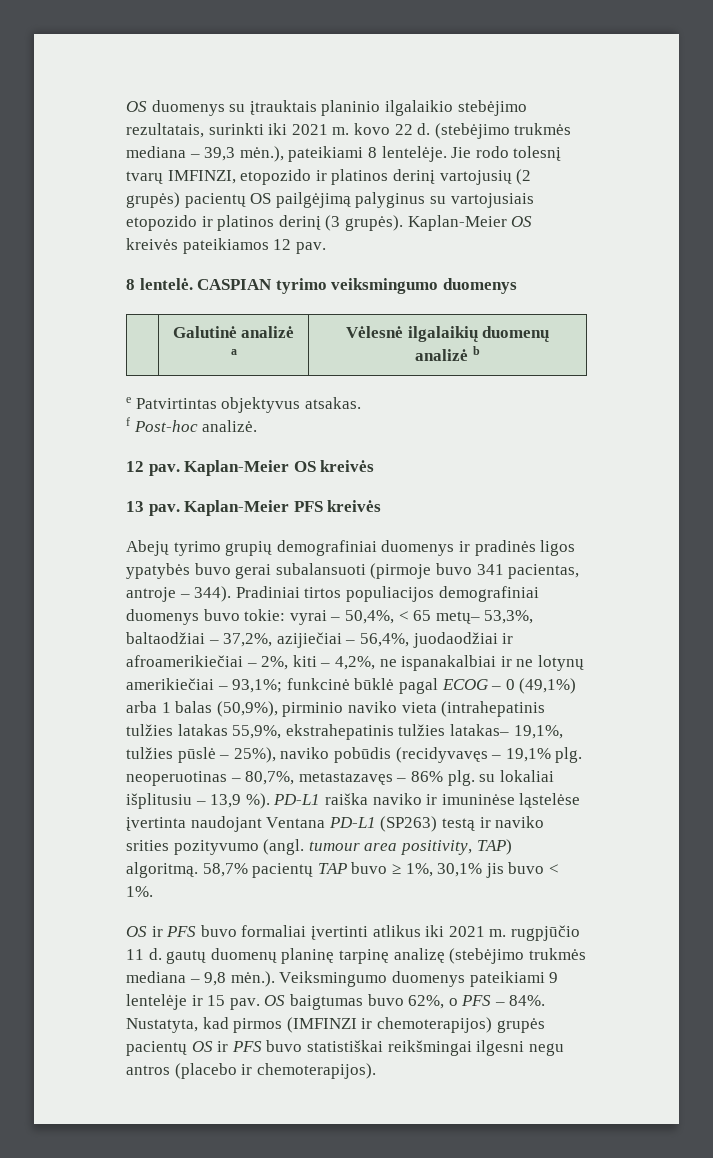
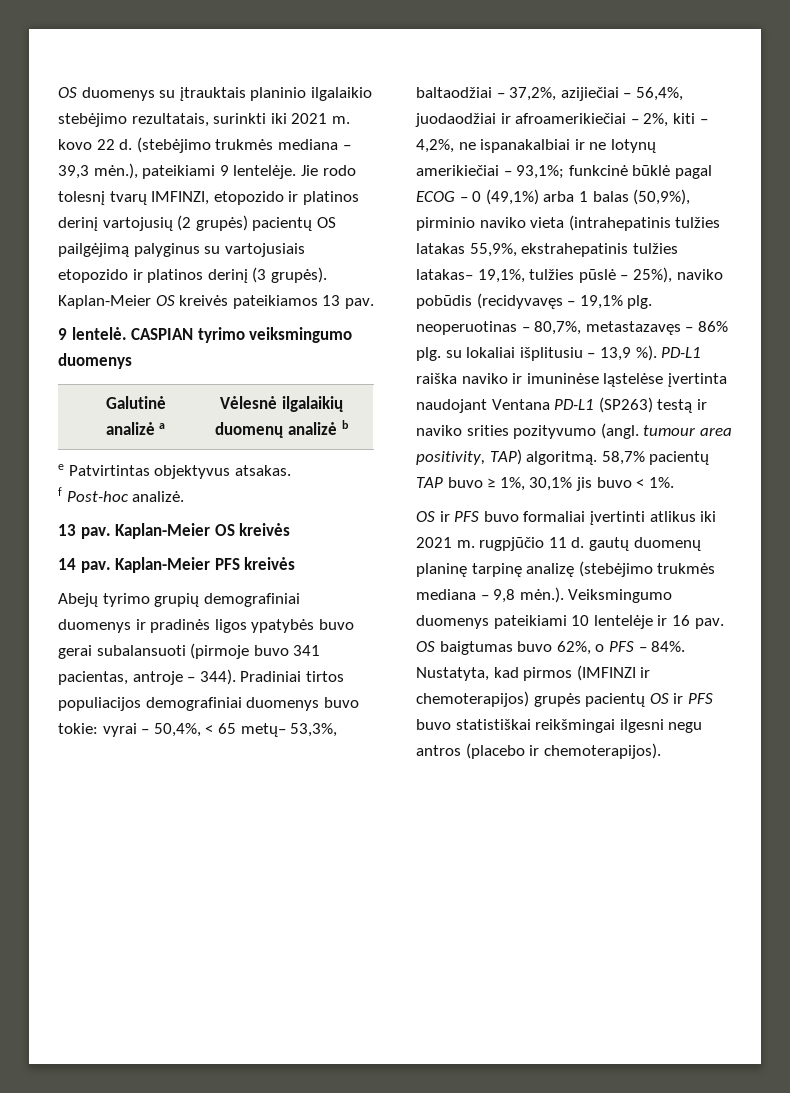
[367,147,377,158] 8 -> [219,165,229,176] 9
[273,239,292,250] 12 -> [322,295,341,306] 13
[126,279,135,290] 8 -> [58,328,67,340] 9
[126,461,144,472] 12 -> [58,524,76,536] 13
[126,501,144,512] 13 -> [58,558,76,570] 14
[549,972,559,983] 9 -> [571,615,590,626] 10
[207,995,226,1006] 15 -> [671,615,690,626] 16

